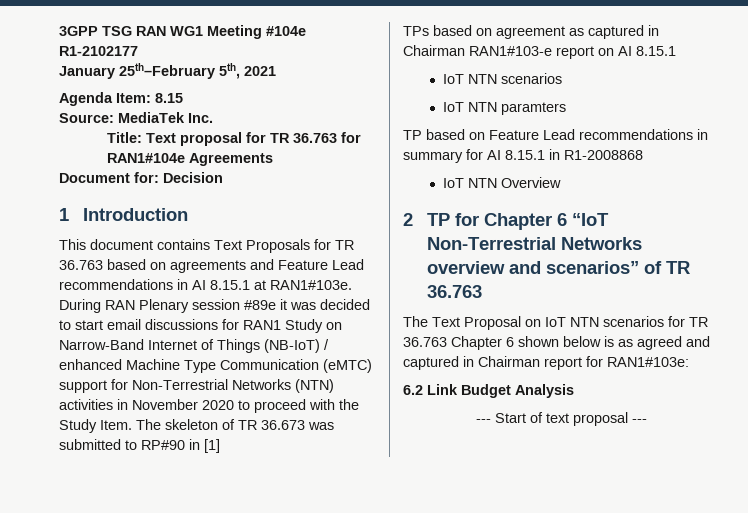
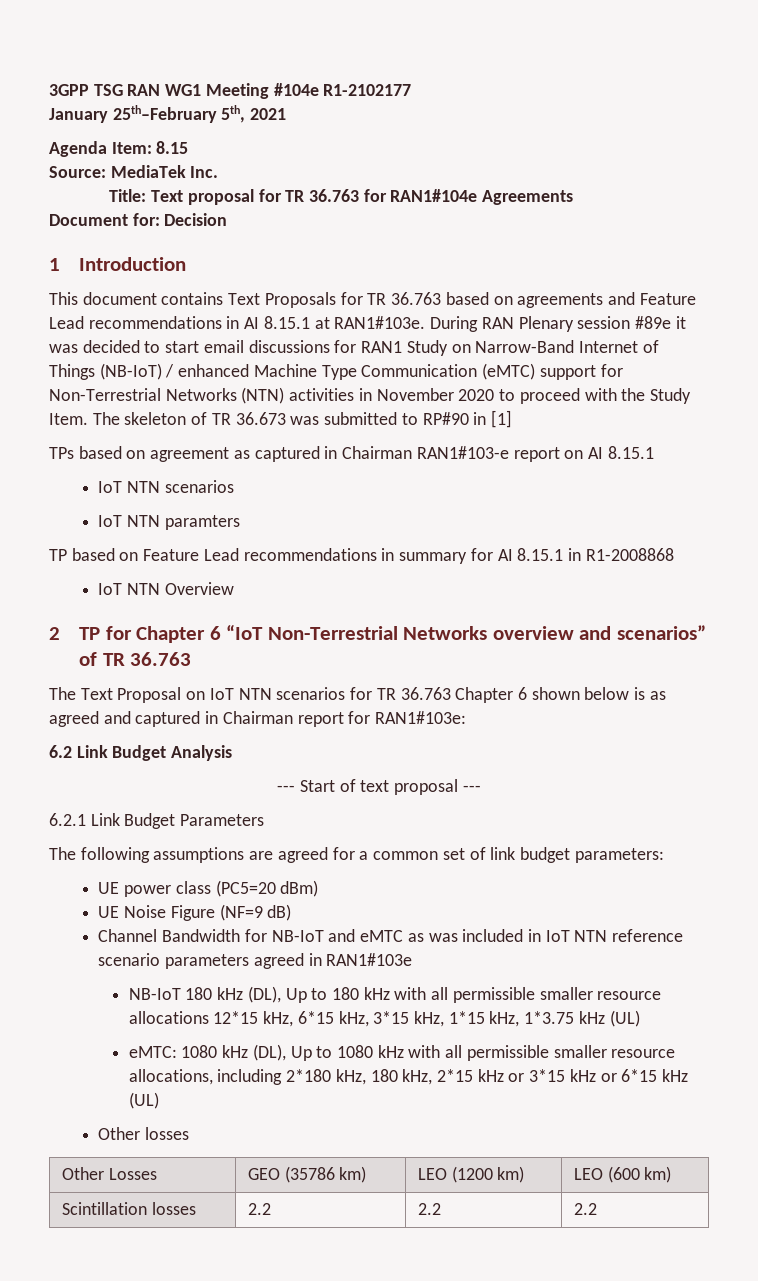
(647, 421) none -> [49,813,265,829] [49,847,664,863] [98,880,319,897] [98,904,292,921] [98,929,684,942] [98,953,413,969] [128,986,662,1003] [128,1010,640,1027] [128,1044,676,1061] [128,1069,689,1085] [128,1092,159,1109] [98,1127,190,1140] [61,1167,157,1180] [247,1166,367,1183] [417,1166,525,1183] [573,1166,672,1183] [61,1202,196,1215] [247,1203,271,1215] [417,1203,441,1215] [573,1203,597,1215] // 6.2.1 Link Budget Parameters // The following assumptions are agreed for a common set of link budget parameters: // UE power class (PC5=20 dBm) // UE Noise Figure (NF=9 dB) // Channel Bandwidth for NB-IoT and eMTC as was included in IoT NTN reference scenario parameters agreed in RAN1#103e // NB-IoT 180 kHz (DL), Up to 180 kHz with all permissible smaller resource allocations 12*15 kHz, 6*15 kHz, 3*15 kHz, 1*15 kHz, 1*3.75 kHz (UL) // eMTC: 1080 kHz (DL), Up to 1080 kHz with all permissible smaller resource allocations, including 2*180 kHz, 180 kHz, 2*15 kHz or 3*15 kHz or 6*15 kHz (UL) // Other losses // Other Losses | GEO (35786 km) | LEO (1200 km) | LEO (600 km) // Scintillation losses | 2.2 | 2.2 | 2.2

